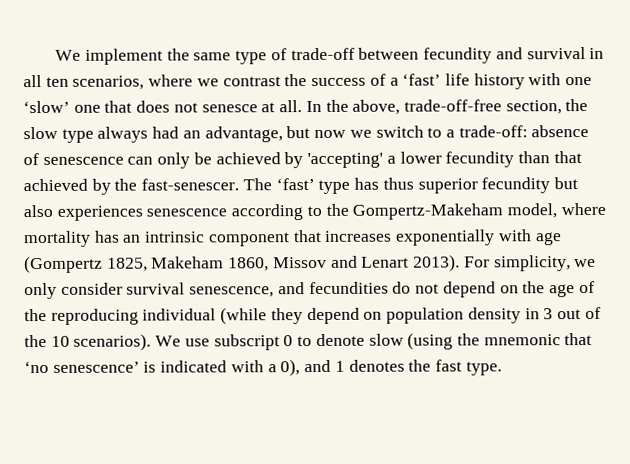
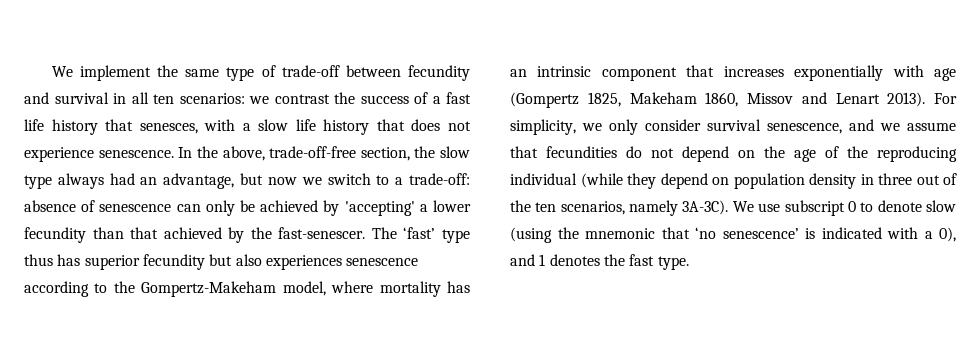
[72,74,194,90] scenarios, where -> [179,93,245,104] scenarios:
[402,73,593,90] [23,100,303,114] ‘fast’ life history with one ‘slow’ one that does not senesce at all. -> [446,92,471,104] [24,119,472,135] [24,147,174,162] fast life history that senesces, with a slow life history that does not experience senescence.
[354,177,414,190] has thus -> [24,254,81,266] thus has
(305, 288) none -> [880,122,956,131] [510,146,538,158] we assume that
[543,308,554,320] 3 -> [878,173,912,185] three
[50,333,152,351] 10 scenarios). -> [535,200,729,216] ten scenarios, namely 3A-3C).

